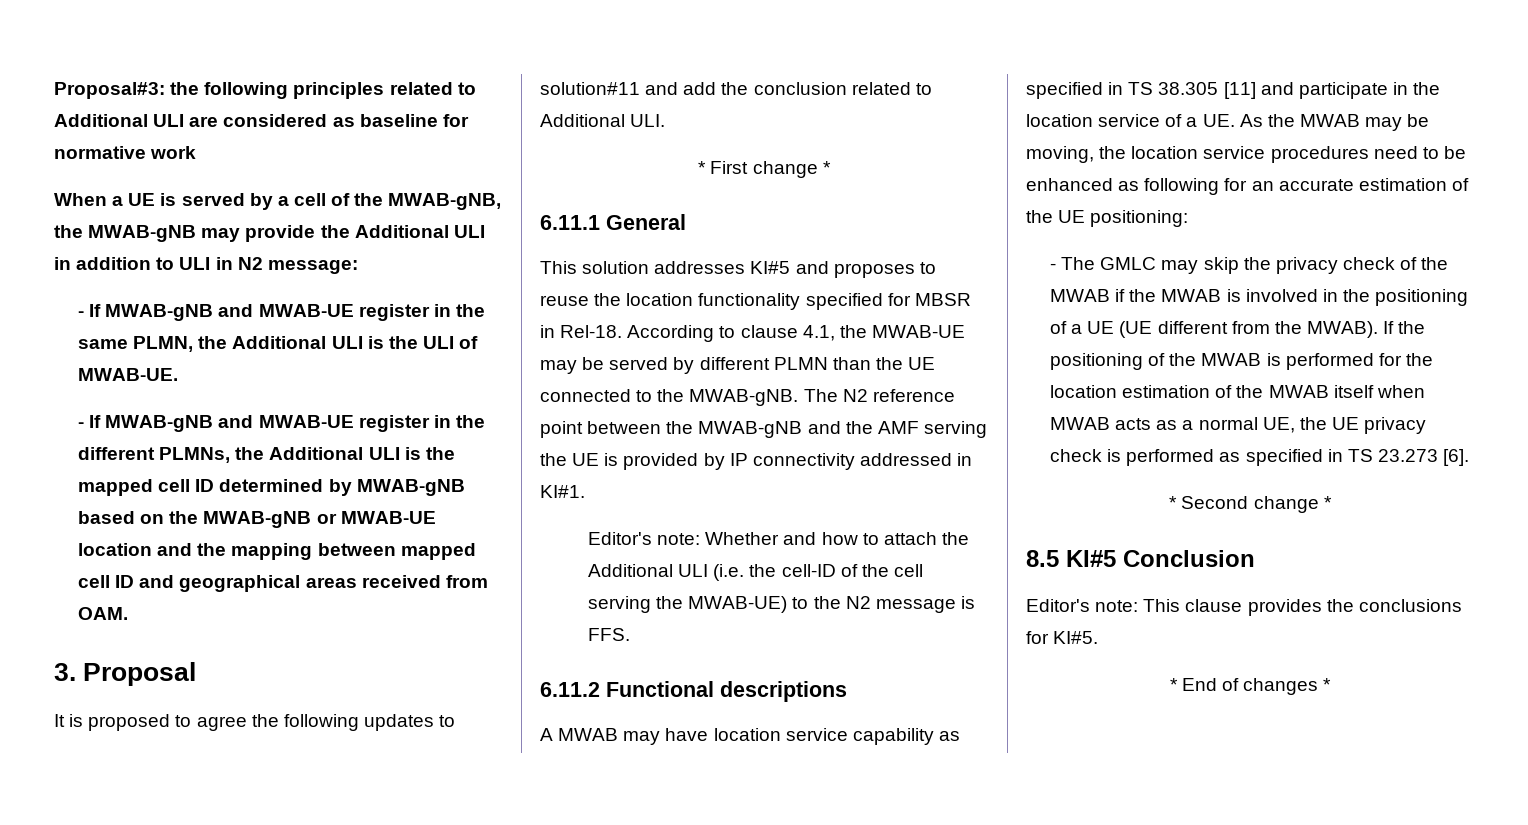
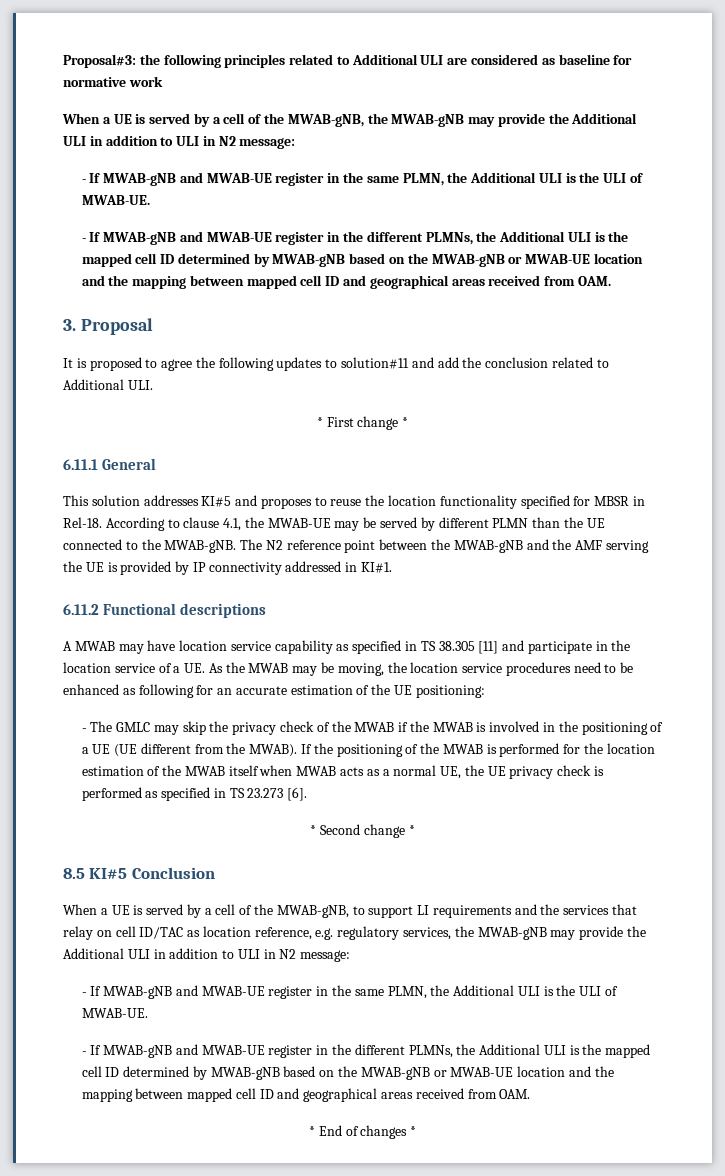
[588,532,969,545] [588,564,923,581] [588,596,975,613] [588,628,631,641] // Editor's note: Whether and how to attach the Additional ULI (i.e. the cell-ID of the cell serving the MWAB-UE) to the N2 message is FFS. -> (393, 567) none
[1026,599,1462,616] [1026,631,1099,644] Editor's note: This clause provides the conclusions for KI#5. -> [63,904,638,918] [63,926,646,940] [63,948,351,962] [81,985,618,999] [81,1008,148,1018] [81,1044,651,1058] [81,1066,614,1080] [81,1088,531,1102] When a UE is served by a cell of the MWAB-gNB, to support LI requirements and the services that relay on cell ID/TAC as location reference, e.g. regulatory services, the MWAB-gNB may provide the Additional ULI in addition to ULI in N2 message: // - If MWAB-gNB and MWAB-UE register in the same PLMN, the Additional ULI is the ULI of MWAB-UE. // - If MWAB-gNB and MWAB-UE register in the different PLMNs, the Additional ULI is the mapped cell ID determined by MWAB-gNB based on the MWAB-gNB or MWAB-UE location and the mapping between mapped cell ID and geographical areas received from OAM.

